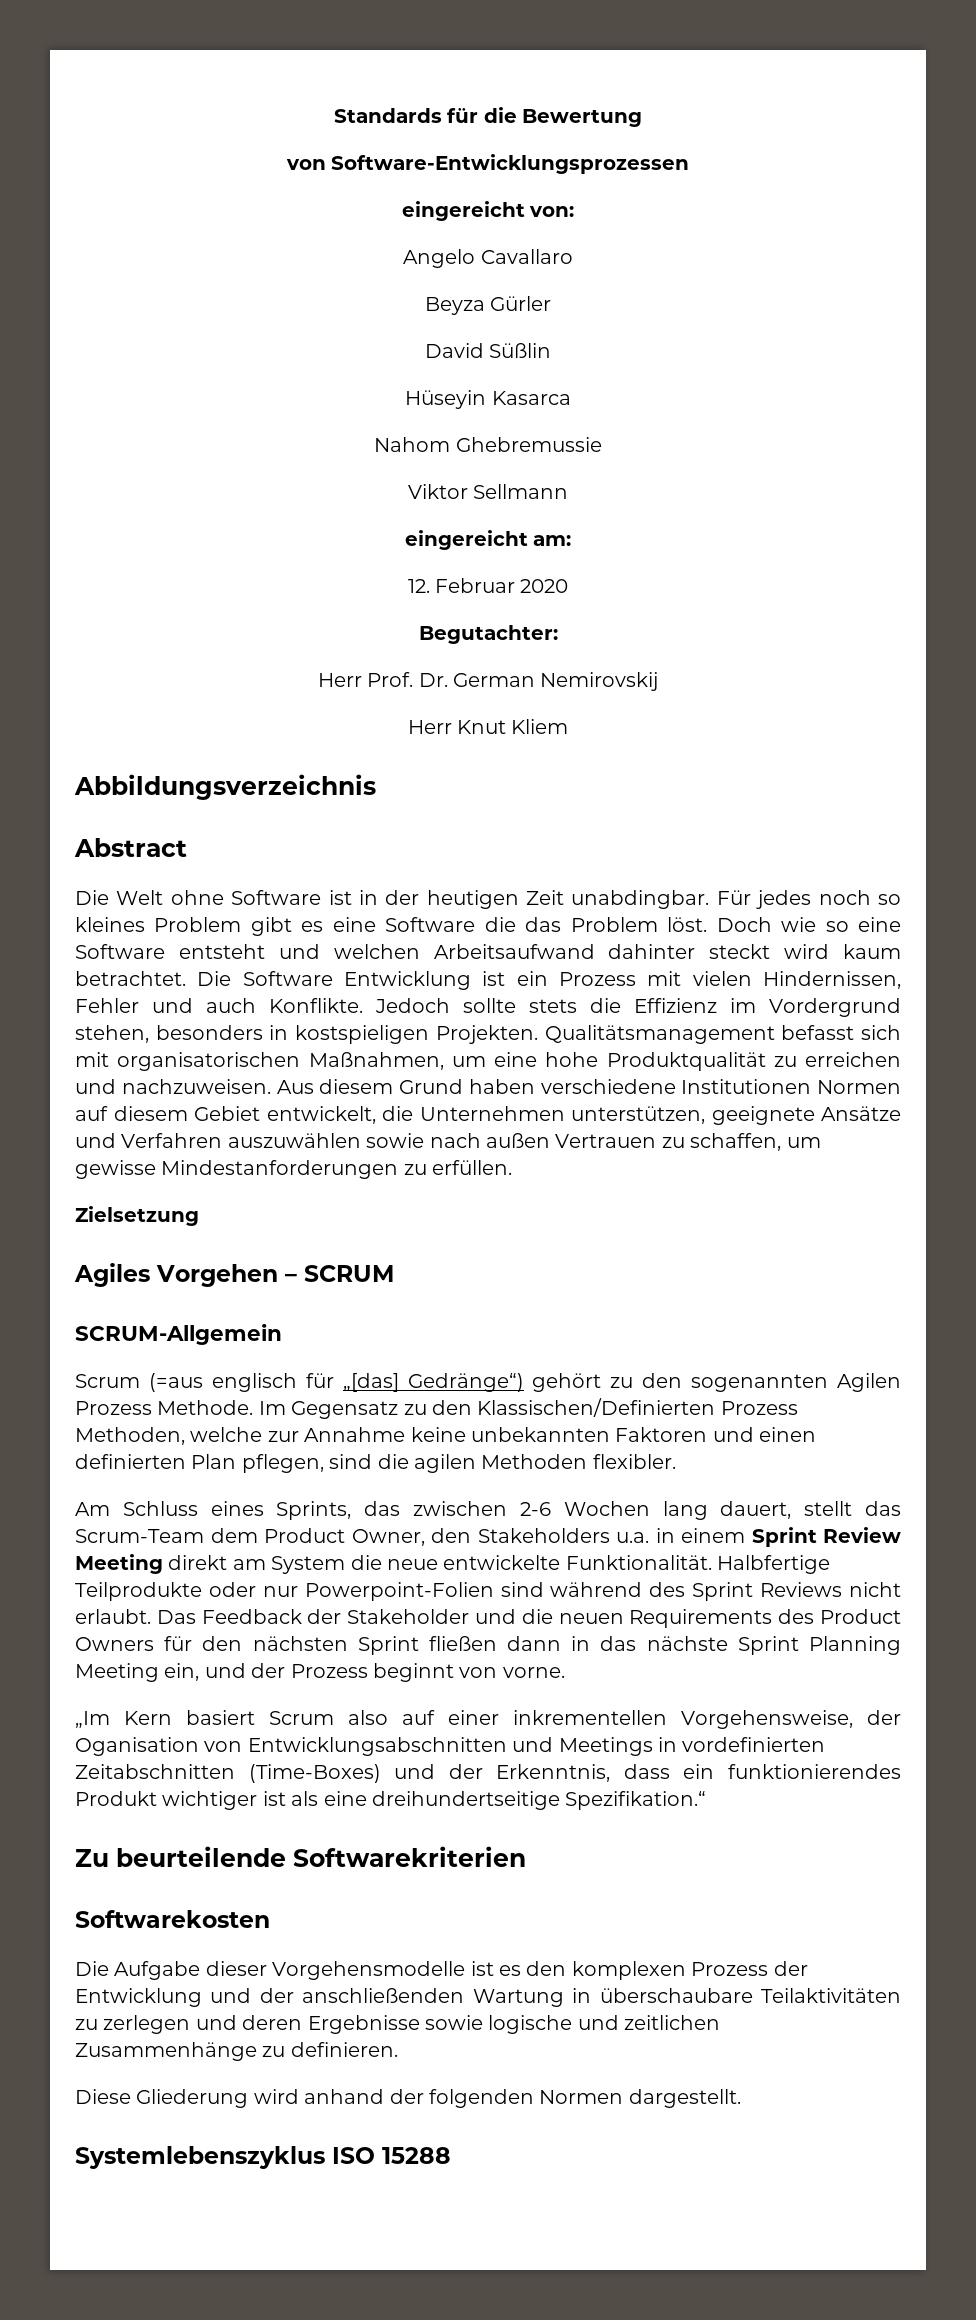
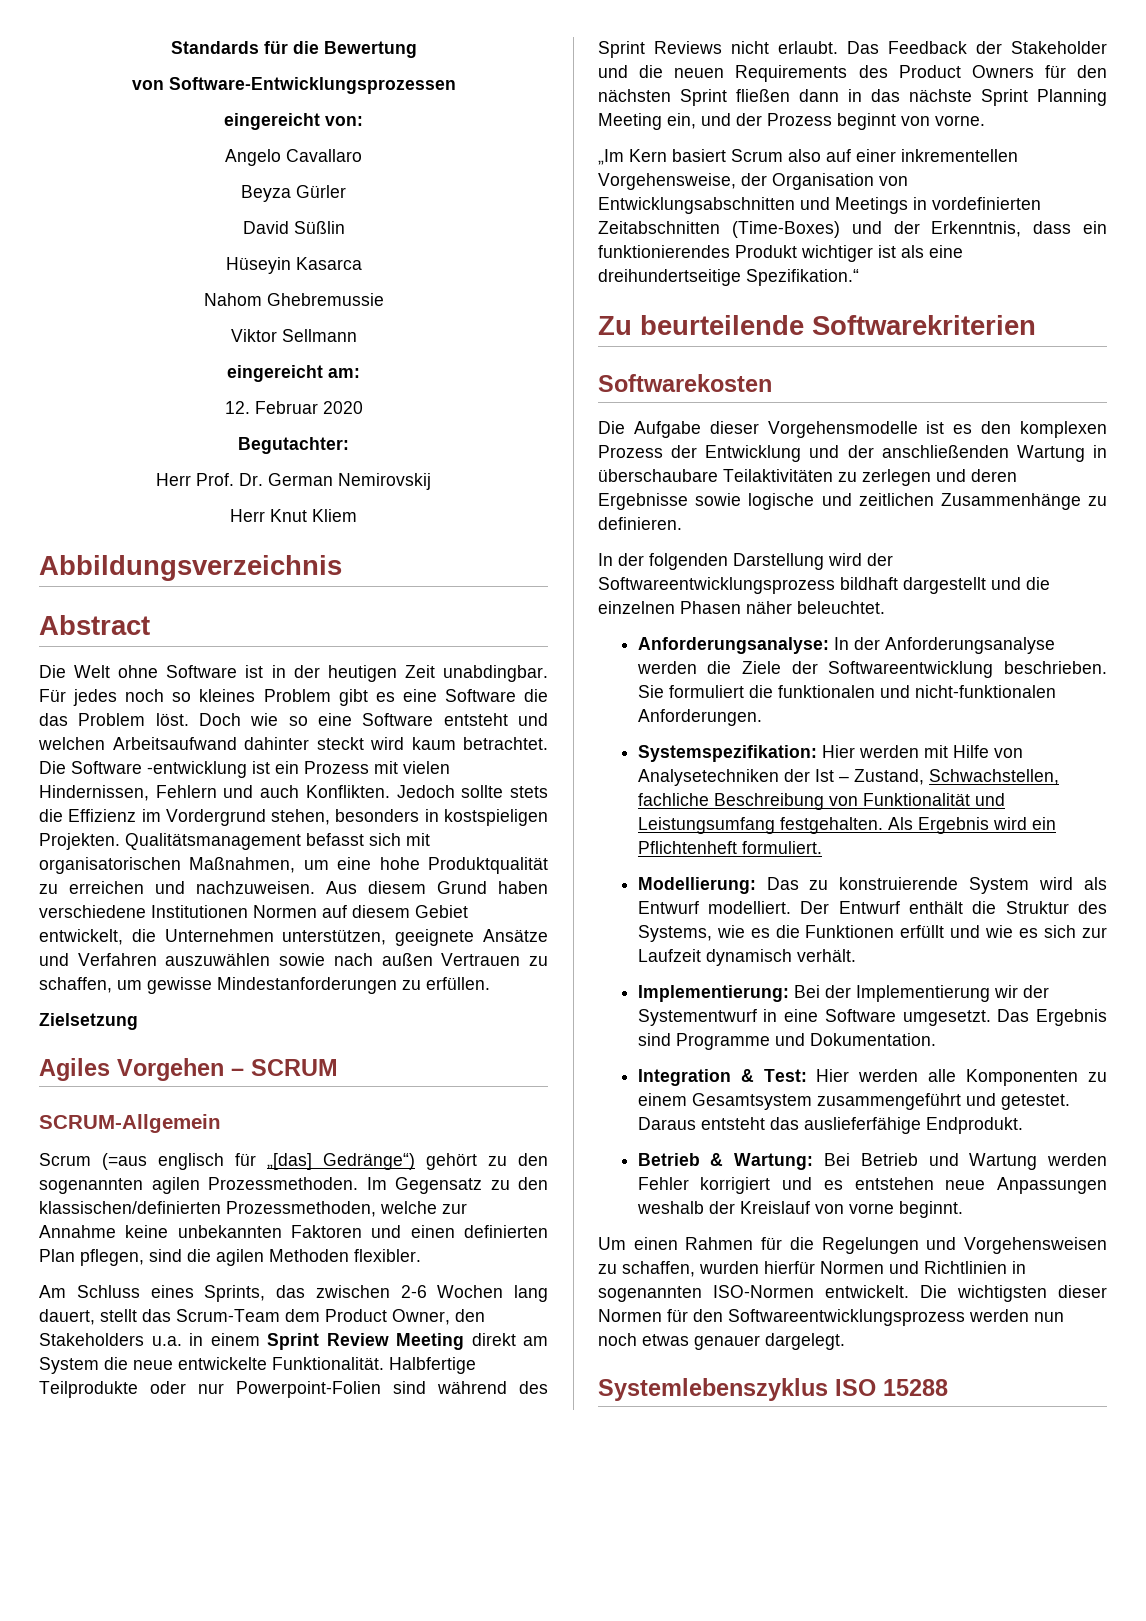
[343,971,471,990] Entwicklung -> [147,761,247,778] -entwicklung
[75,998,139,1013] Fehler -> [155,785,217,798] Fehlern
[269,998,363,1013] Konflikte. -> [305,785,390,798] Konflikten.
[836,1373,901,1392] [75,1400,254,1415] Agilen Prozess Methode. -> [151,1177,358,1194] agilen Prozessmethoden.
[477,1398,798,1417] [75,1427,185,1445] Klassischen/Definierten Prozess Methoden, -> [39,1201,376,1217] klassischen/definierten Prozessmethoden,
[75,1737,199,1756] Oganisation -> [772,173,874,190] Organisation
[75,2089,741,2108] Diese Gliederung wird anhand der folgenden Normen dargestellt. -> [598,553,893,570] [598,577,1050,594] [598,601,885,614] [637,637,1055,654] [636,661,1107,678] [637,685,1056,698] [637,709,762,726] [637,745,1023,762] [637,769,1059,786] [637,793,1005,810] [637,817,1056,834] [637,841,822,854] [637,877,1107,894] [637,901,1107,914] [637,925,1107,942] [637,949,856,966] [637,985,1049,1002] [637,1009,1107,1026] [637,1033,936,1050] [637,1069,1107,1086] [637,1093,1070,1110] [637,1117,1023,1134] [637,1153,1107,1170] [637,1177,1107,1194] [636,1201,963,1218] [598,1237,1107,1254] [598,1261,1026,1277] [598,1285,1107,1302] [598,1309,1064,1326] [598,1333,845,1350] In der folgenden Darstellung wird der Softwareentwicklungsprozess bildhaft dargestellt und die einzelnen Phasen näher beleuchtet. // Anforderungsanalyse: In der Anforderungsanalyse werden die Ziele der Softwareentwicklung beschrieben. Sie formuliert die funktionalen und nicht-funktionalen Anforderungen. // Systemspezifikation: Hier werden mit Hilfe von Analysetechniken der Ist – Zustand, Schwachstellen, fachliche Beschreibung von Funktionalität und Leistungsumfang festgehalten. Als Ergebnis wird ein Pflichtenheft formuliert. // Modellierung: Das zu konstruierende System wird als Entwurf modelliert. Der Entwurf enthält die Struktur des Systems, wie es die Funktionen erfüllt und wie es sich zur Laufzeit dynamisch verhält. // Implementierung: Bei der Implementierung wir der Systementwurf in eine Software umgesetzt. Das Ergebnis sind Programme und Dokumentation. // Integration & Test: Hier werden alle Komponenten zu einem Gesamtsystem zusammengeführt und getestet. Daraus entsteht das auslieferfähige Endprodukt. // Betrieb & Wartung: Bei Betrieb und Wartung werden Fehler korrigiert und es entstehen neue Anpassungen weshalb der Kreislauf von vorne beginnt. // Um einen Rahmen für die Regelungen und Vorgehensweisen zu schaffen, wurden hierfür Normen und Richtlinien in sogenannten ISO-Normen entwickelt. Die wichtigsten dieser Normen für den Softwareentwicklungsprozess werden nun noch etwas genauer dargelegt.

